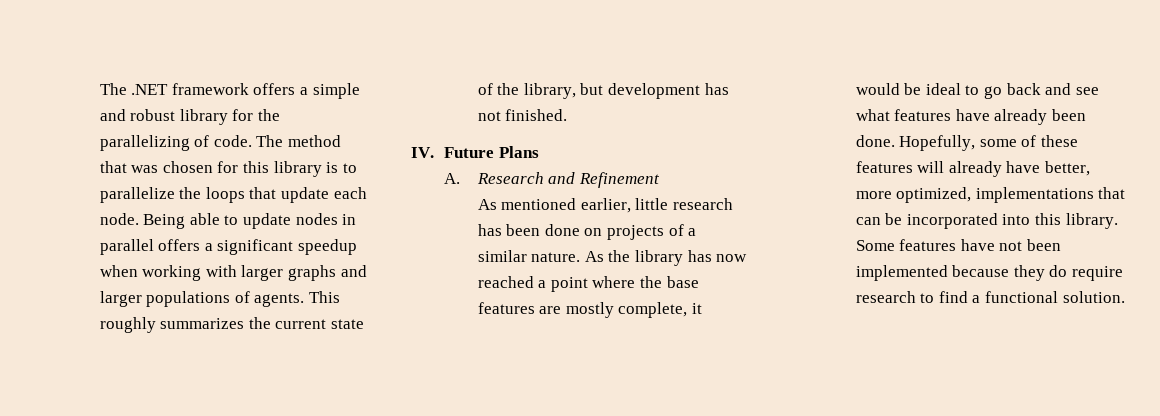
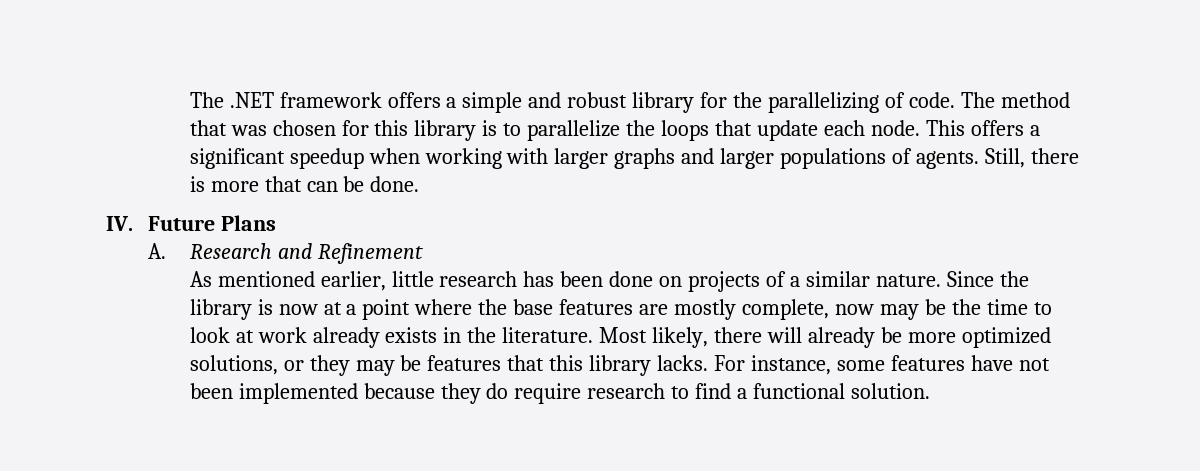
[143,213,357,229] [99,239,154,255] Being able to update nodes in parallel -> [925,120,965,136] This
[309,291,341,303] [99,317,365,333] [477,83,729,99] [477,109,568,121] This roughly summarizes the current state of the library, but development has not finished. -> [984,148,1079,168] [189,176,420,192] Still, there is more that can be done.
[584,251,604,262] As -> [946,271,994,287] Since
[687,250,748,262] [477,276,534,288] has now reached -> [257,299,342,315] is now at
[692,303,703,314] [855,83,1099,99] [855,109,1087,125] [855,135,1079,151] [855,161,1091,177] [855,187,1126,203] [855,213,1118,229] [855,240,895,251] it would be ideal to go back and see what features have already been done. Hopefully, some of these features will already have better, more optimized, implementations that can be incorporated into this library. Some -> [834,299,1052,320] [189,327,1051,348] [189,355,885,376] now may be the time to look at work already exists in the literature. Most likely, there will already be more optimized solutions, or they may be features that this library lacks. For instance, some

